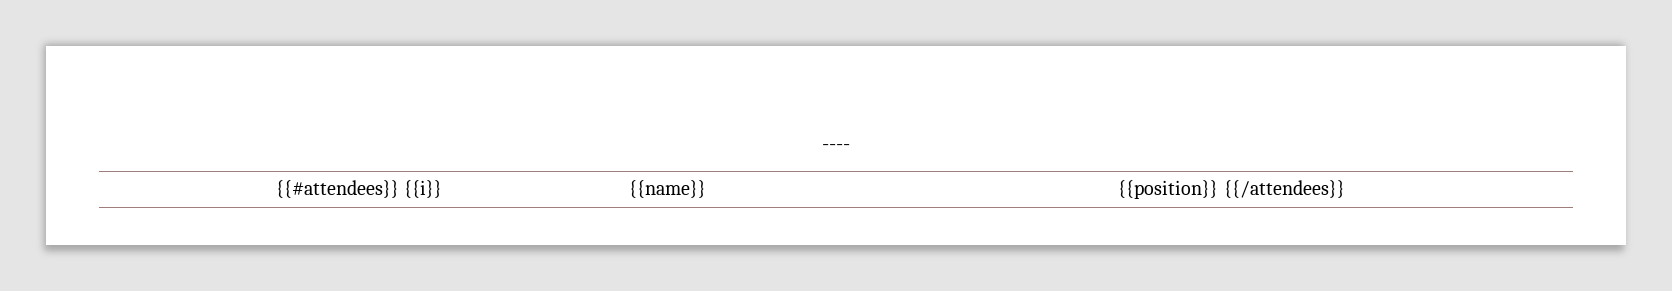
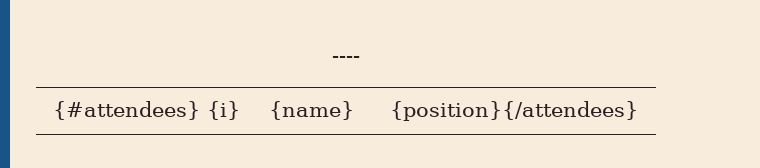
[275,180,443,198] [629,180,707,198] [1118,180,1345,199] {{#attendees}} {{i}} | {{name}} | {{position}} {{/attendees}} -> [53,101,240,120] [268,101,354,120] [389,101,638,121] {#attendees} {i} | {name} | {position}{/attendees}

